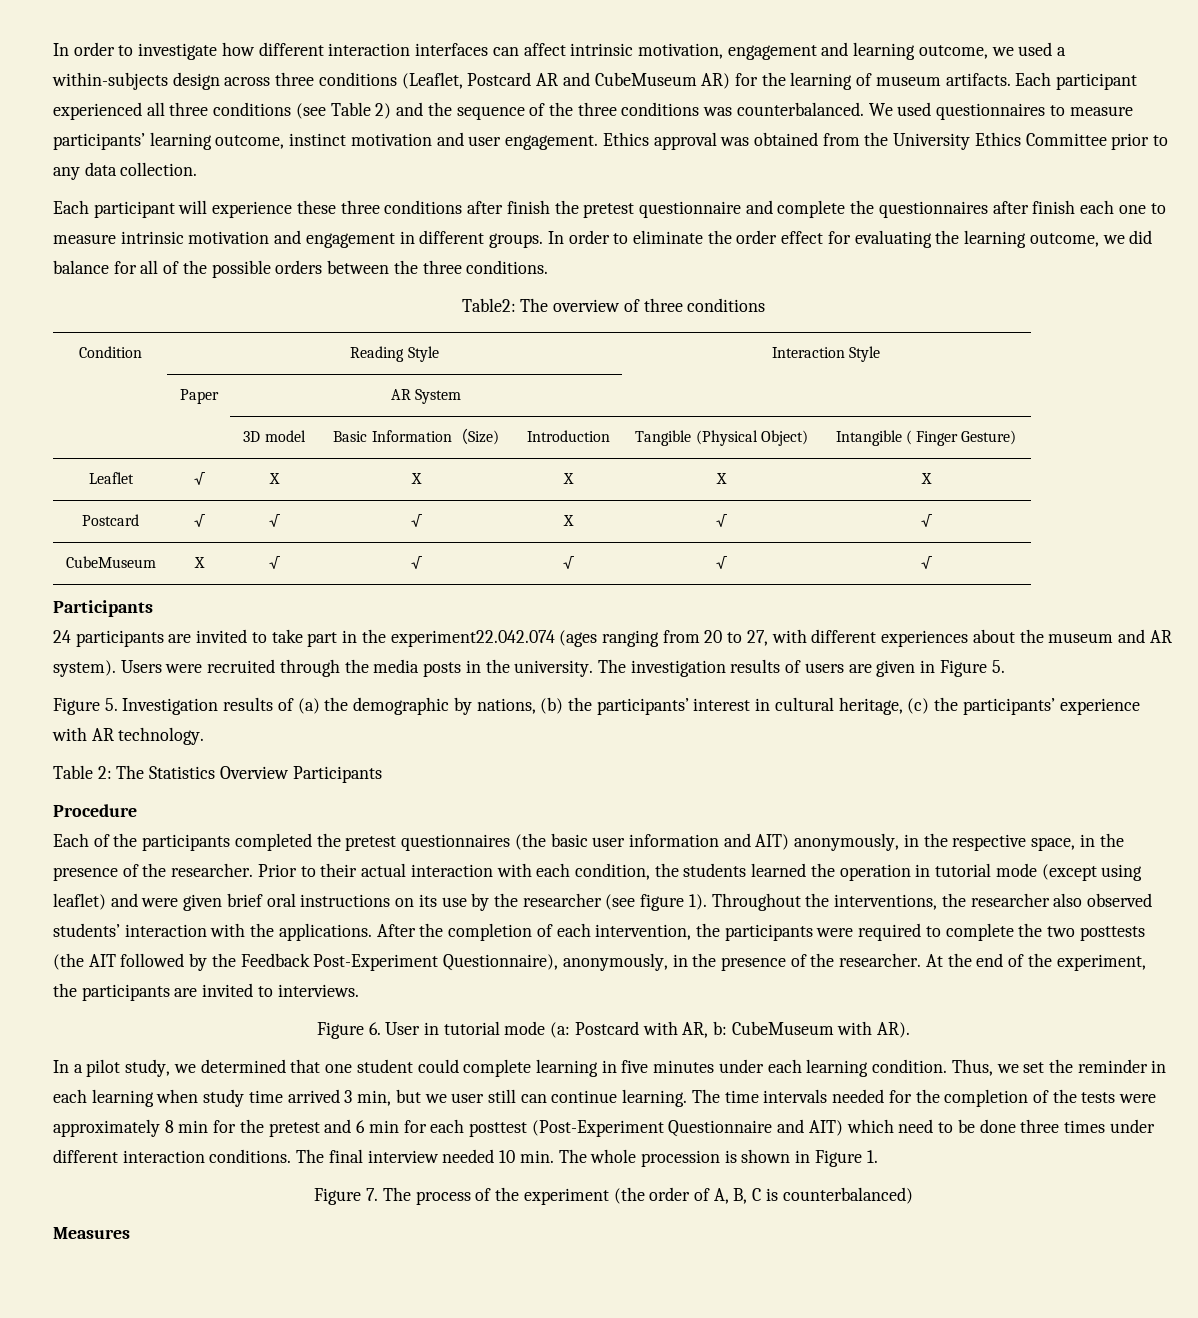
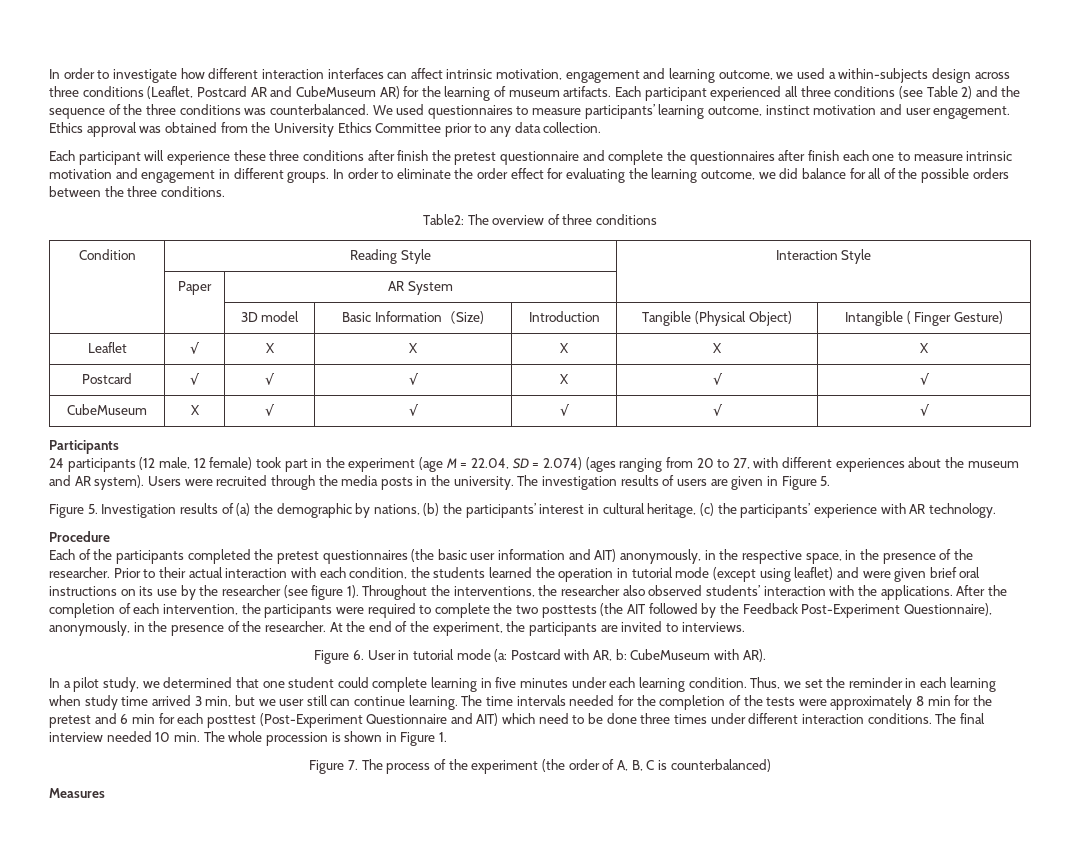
[168,629,555,647] are invited to take part in the experiment22.042.074 -> [139,457,582,472] (12 male, 12 female) took part in the experiment (age M = 22.04, SD = 2.074)
[53,765,382,783] // Table 2: The Statistics Overview Participants -> (996, 510) none

